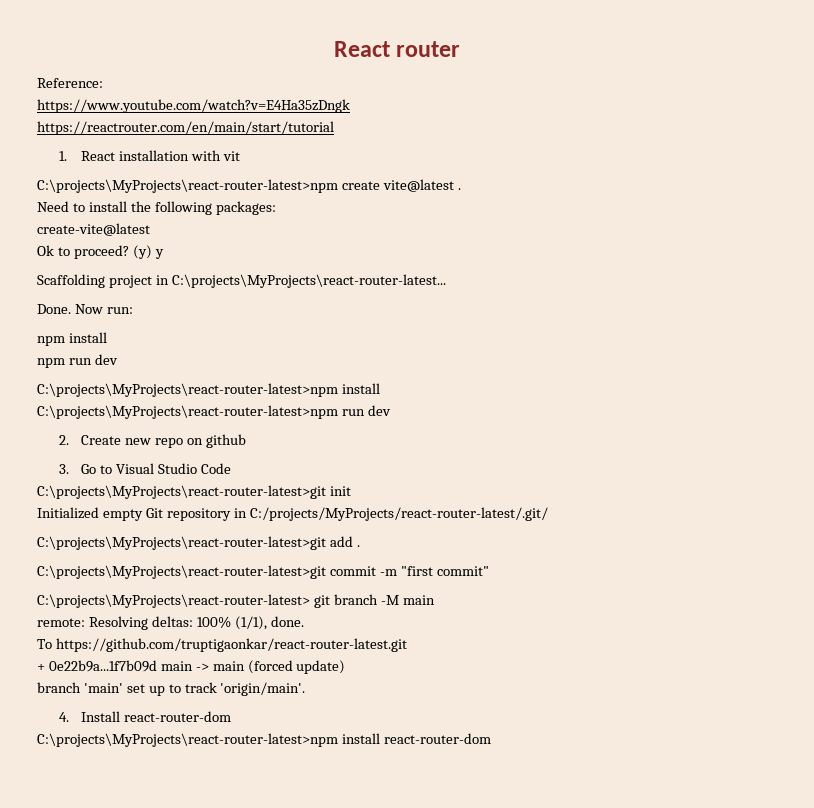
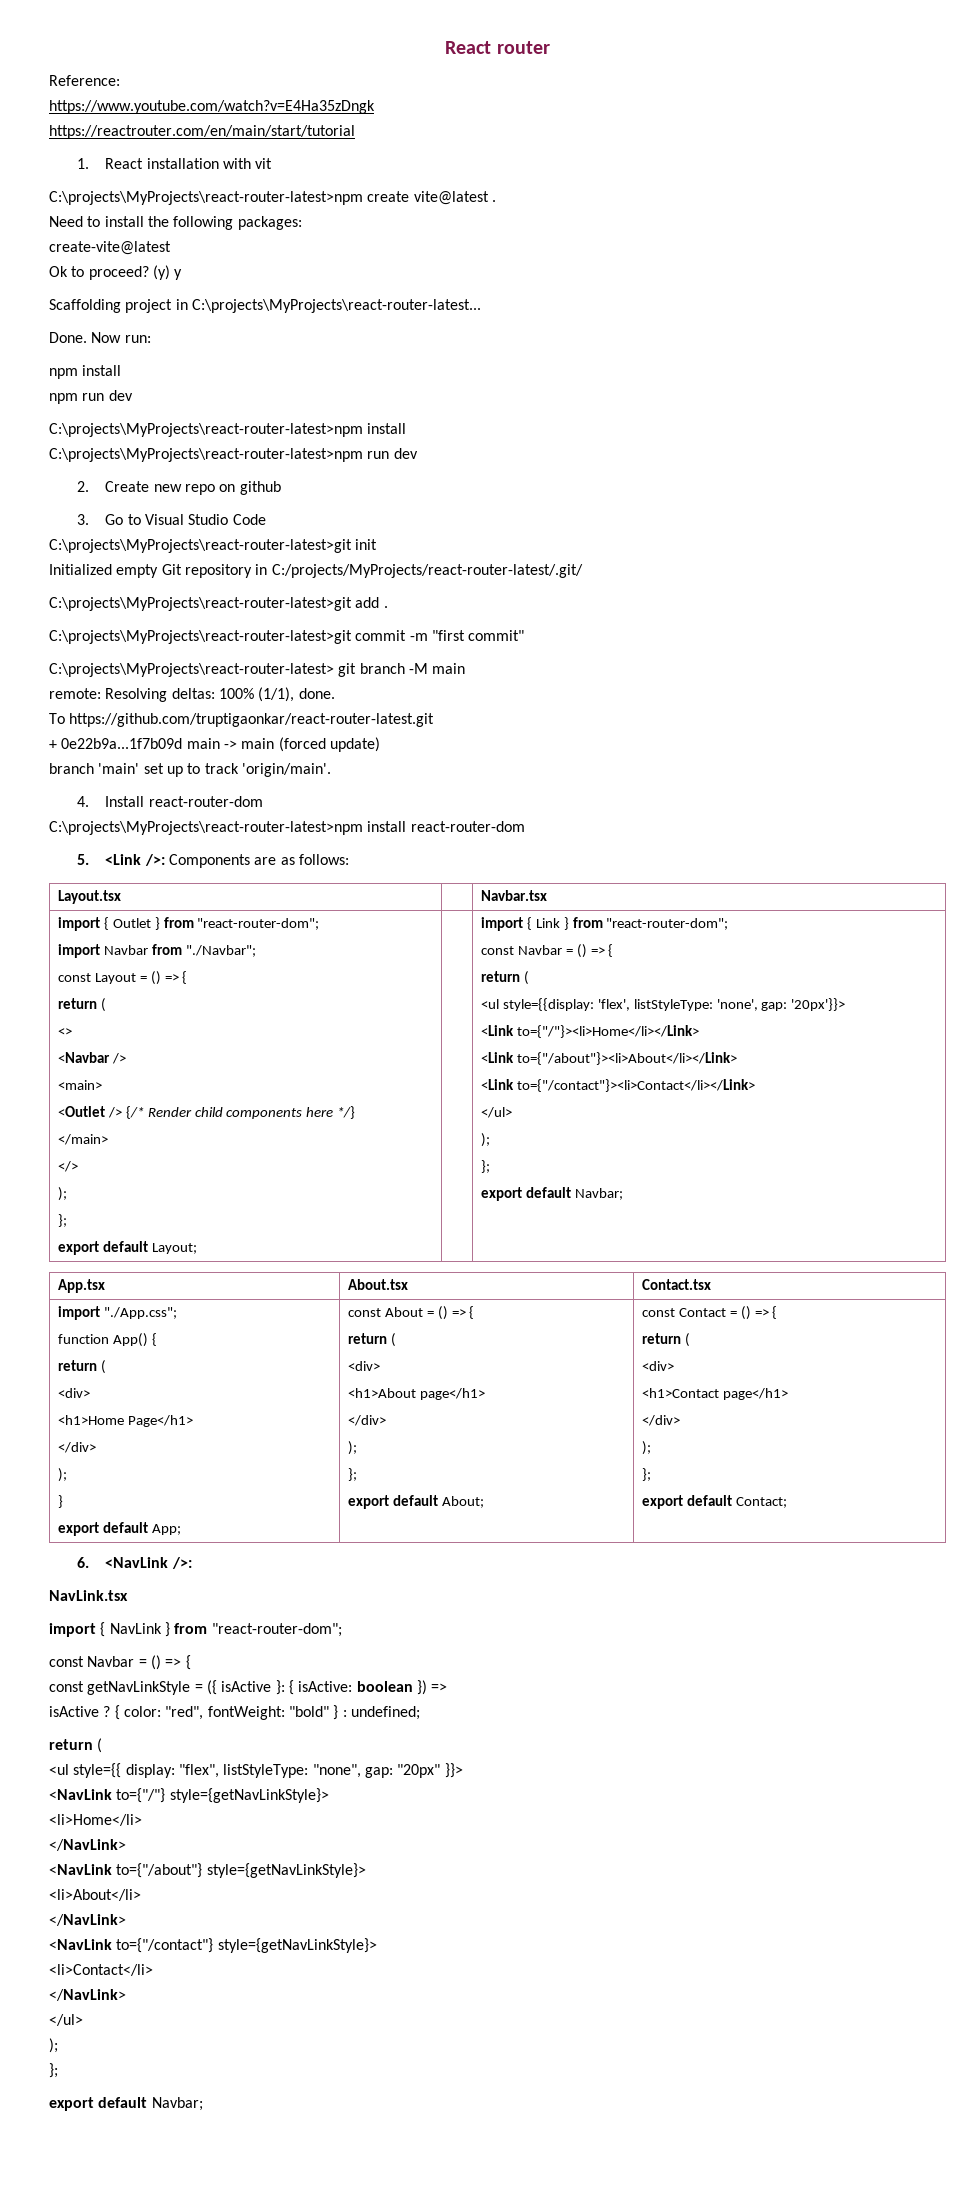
(491, 738) none -> [77,854,349,868] [57,890,121,904] [480,890,547,901] [57,917,320,931] [57,944,256,958] [57,971,188,985] [57,998,106,1012] [57,1028,72,1036] [57,1052,126,1064] [57,1080,102,1090] [57,1106,356,1119] [57,1134,108,1145] [57,1161,78,1172] [57,1187,67,1201] [57,1214,67,1227] [57,1241,197,1255] [480,917,729,931] [480,944,614,958] [480,971,529,985] [480,998,846,1011] [480,1025,699,1038] [480,1052,737,1065] [480,1079,755,1092] [480,1107,512,1118] [480,1133,490,1147] [480,1160,490,1173] [480,1187,623,1201] [57,1279,105,1293] [347,1279,408,1290] [641,1279,711,1290] [57,1306,177,1320] [57,1333,157,1347] [57,1360,106,1374] [57,1388,90,1398] [57,1415,193,1427] [57,1442,96,1453] [57,1468,67,1482] [57,1495,63,1508] [57,1522,181,1536] [347,1306,475,1320] [347,1333,396,1347] [347,1361,380,1371] [347,1388,485,1400] [347,1415,386,1426] [347,1441,357,1455] [347,1468,357,1481] [347,1495,484,1509] [641,1306,778,1320] [641,1333,690,1347] [641,1361,674,1371] [641,1388,788,1400] [641,1415,680,1426] [641,1441,651,1455] [641,1468,651,1481] [641,1495,787,1509] [77,1557,192,1569] [49,1590,128,1601] [49,1622,342,1637] [49,1655,191,1670] [49,1680,448,1695] [49,1705,420,1720] [49,1738,103,1753] [49,1763,463,1778] [49,1788,329,1803] [49,1814,142,1826] [49,1839,126,1851] [49,1863,366,1878] [49,1889,141,1901] [49,1914,126,1926] [49,1938,377,1953] [49,1964,153,1976] [49,1989,126,2001] [49,2014,83,2026] [49,2038,58,2053] [49,2063,58,2078] [49,2097,203,2111] // 5. <Link />: Components are as follows: // Layout.tsx | | Navbar.tsx // import { Outlet } from "react-router-dom"; // import Navbar from "./Navbar"; // const Layout = () => { // return ( // <> // <Navbar /> // <main> // <Outlet /> {/* Render child components here */} // </main> // </> // ); // }; // export default Layout; | | import { Link } from "react-router-dom"; // const Navbar = () => { // return ( // <ul style={{display: 'flex', listStyleType: 'none', gap: '20px'}}> // <Link to={"/"}><li>Home</li></Link> // <Link to={"/about"}><li>About</li></Link> // <Link to={"/contact"}><li>Contact</li></Link> // </ul> // ); // }; // export default Navbar; // App.tsx | About.tsx | Contact.tsx // import "./App.css"; // function App() { // return ( // <div> // <h1>Home Page</h1> // </div> // ); // } // export default App; | const About = () => { // return ( // <div> // <h1>About page</h1> // </div> // ); // }; // export default About; | const Contact = () => { // return ( // <div> // <h1>Contact page</h1> // </div> // ); // }; // export default Contact; // 6. <NavLink />: // NavLink.tsx // import { NavLink } from "react-router-dom"; // const Navbar = () => { // const getNavLinkStyle = ({ isActive }: { isActive: boolean }) => // isActive ? { color: "red", fontWeight: "bold" } : undefined; // return ( // <ul style={{ display: "flex", listStyleType: "none", gap: "20px" }}> // <NavLink to={"/"} style={getNavLinkStyle}> // <li>Home</li> // </NavLink> // <NavLink to={"/about"} style={getNavLinkStyle}> // <li>About</li> // </NavLink> // <NavLink to={"/contact"} style={getNavLinkStyle}> // <li>Contact</li> // </NavLink> // </ul> // ); // }; // export default Navbar;

